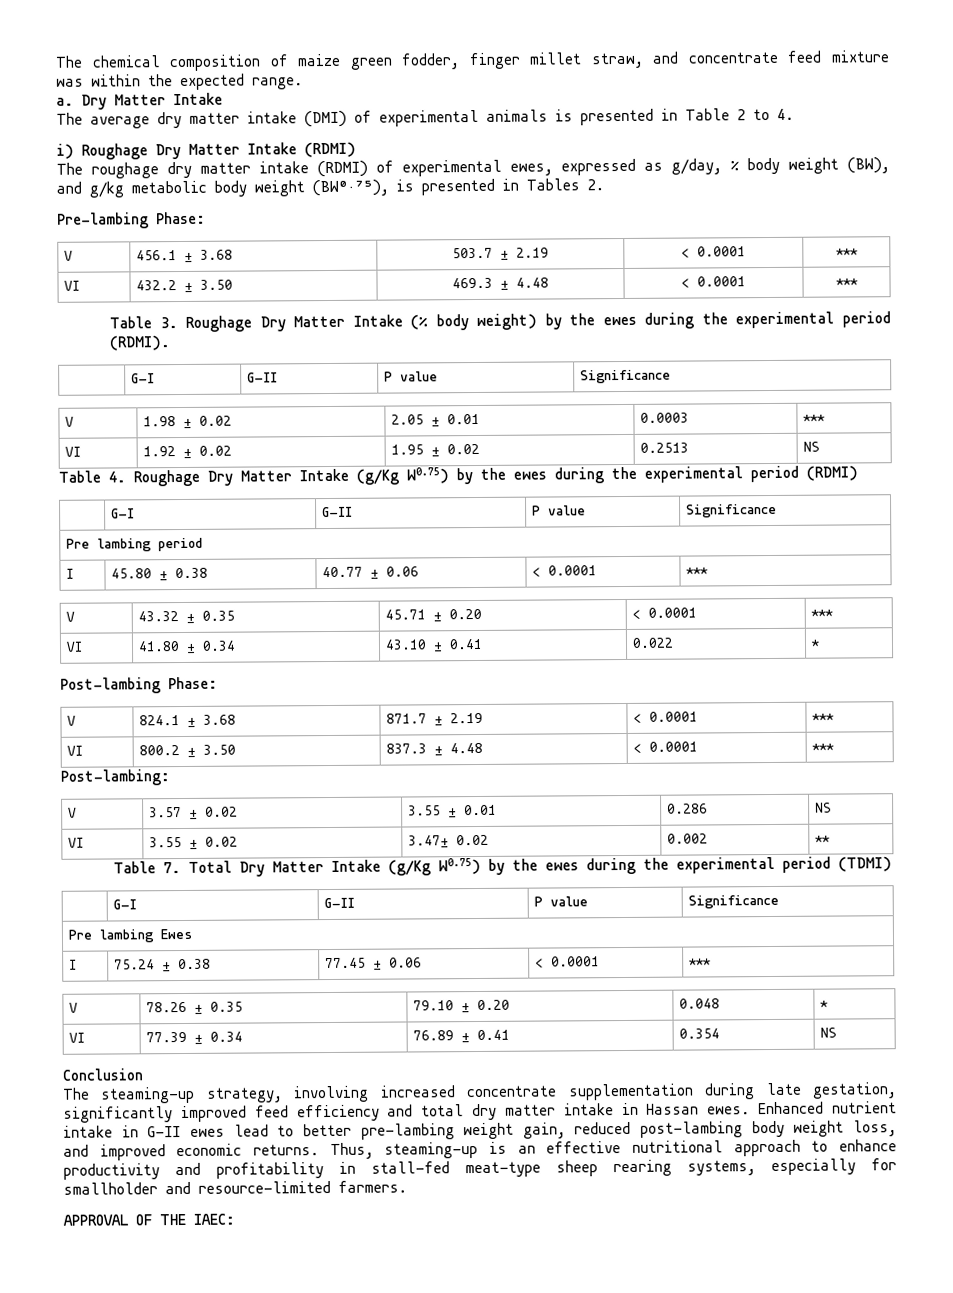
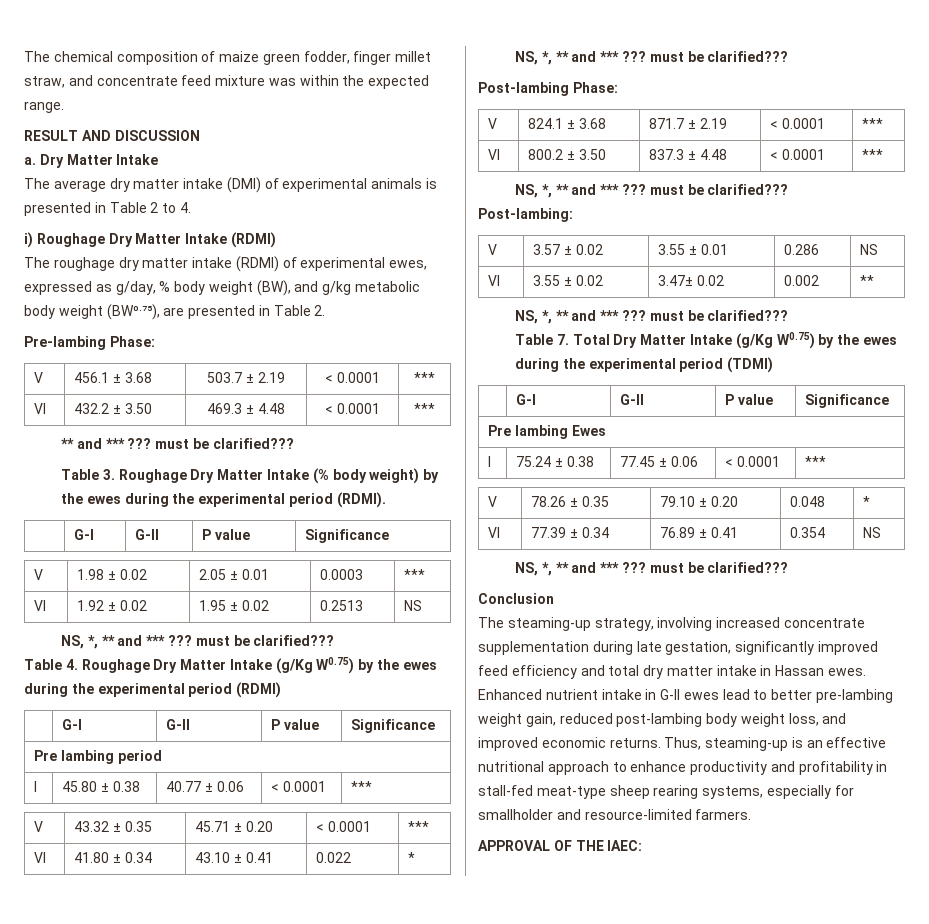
(303, 83) none -> [24,130,200,141] // RESULT AND DISCUSSION
[396,178,580,196] is presented in Tables -> [163,305,311,319] are presented in Table
(858, 282) none -> [61,438,294,449] // ** and *** ??? must be clarified???
(821, 446) none -> [61,635,335,649] // NS, *, ** and *** ??? must be clarified???
(821, 643) none -> [515,51,789,65] // NS, *, ** and *** ??? must be clarified???
(835, 747) none -> [515,184,789,198] // NS, *, ** and *** ??? must be clarified???
(831, 839) none -> [515,310,789,324] // NS, *, ** and *** ??? must be clarified???
(838, 1032) none -> [515,562,789,576] // NS, *, ** and *** ??? must be clarified???

